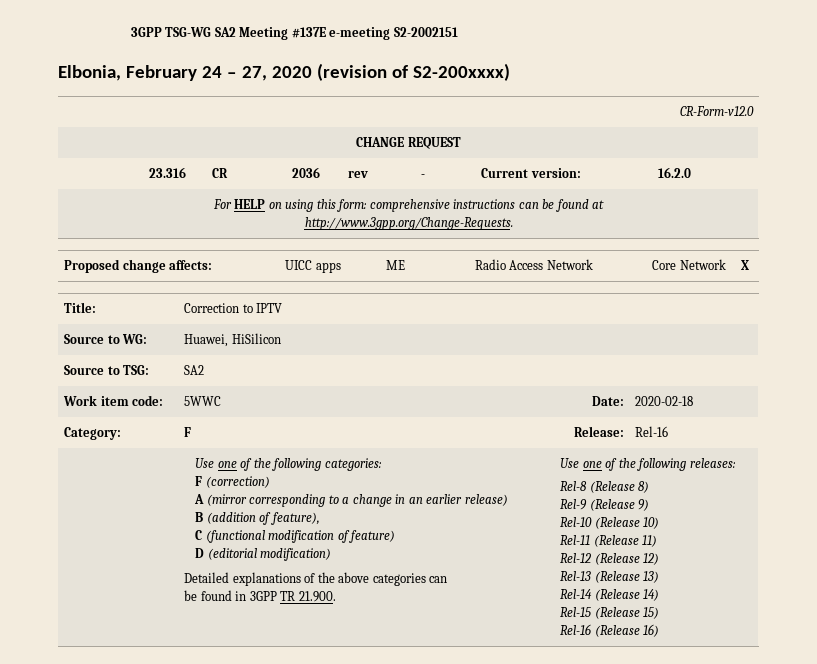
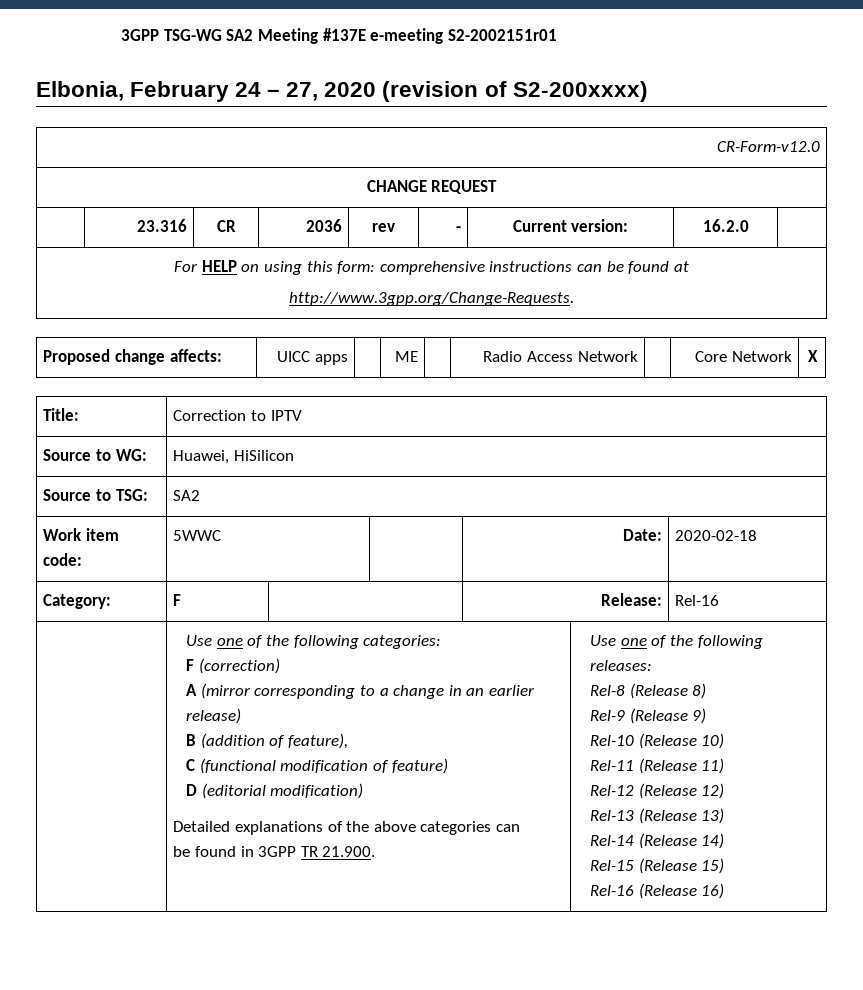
[393,27,458,37] S2-2002151 -> [447,29,557,41] S2-2002151r01

